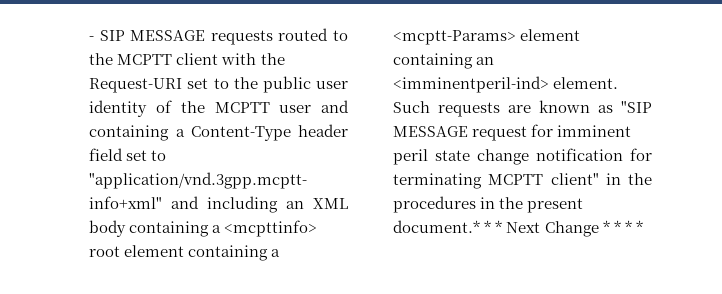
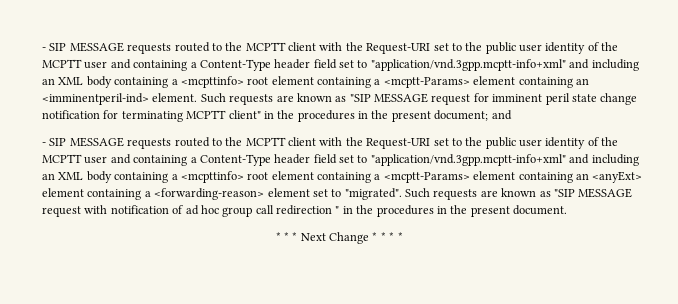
[393,220,481,233] document.* -> [434,110,512,121] [42,137,619,149] [42,154,639,166] [42,171,643,183] [42,188,633,200] [42,205,568,217] [275,232,281,241] document; and // - SIP MESSAGE requests routed to the MCPTT client with the Request-URI set to the public user identity of the MCPTT user and containing a Content-Type header field set to "application/vnd.3gpp.mcptt-info+xml" and including an XML body containing a <mcpttinfo> root element containing a <mcptt-Params> element containing an <anyExt> element containing a <forwarding-reason> element set to "migrated". Such requests are known as "SIP MESSAGE request with notification of ad hoc group call redirection " in the procedures in the present document. // *

